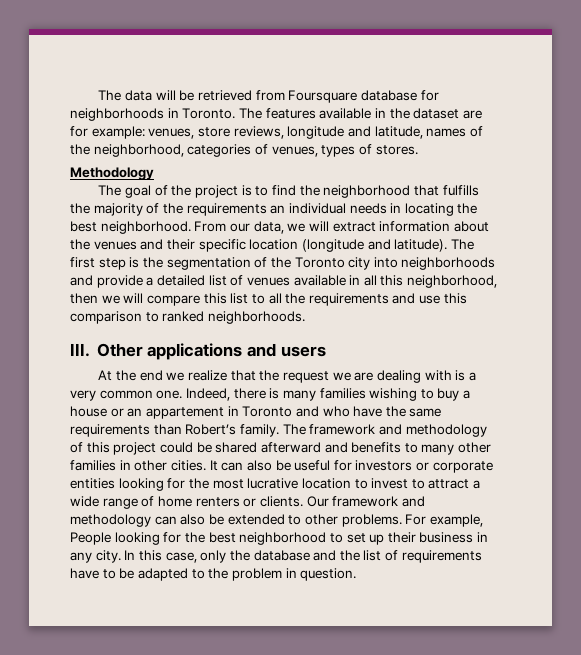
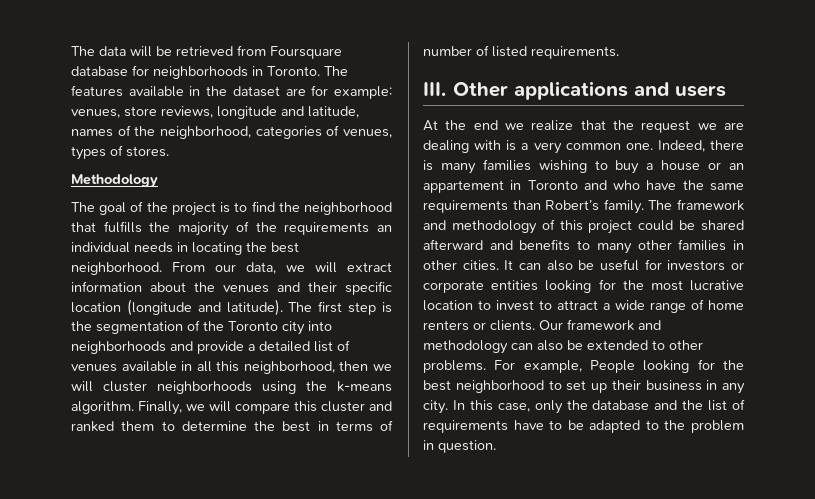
[146,293,467,306] [70,311,305,324] compare this list to all the requirements and use this comparison to ranked neighborhoods. -> [103,381,392,394] [71,401,392,415] [71,420,393,432] [423,45,619,59] cluster neighborhoods using the k-means algorithm. Finally, we will compare this cluster and ranked them to determine the best in terms of number of listed requirements.

